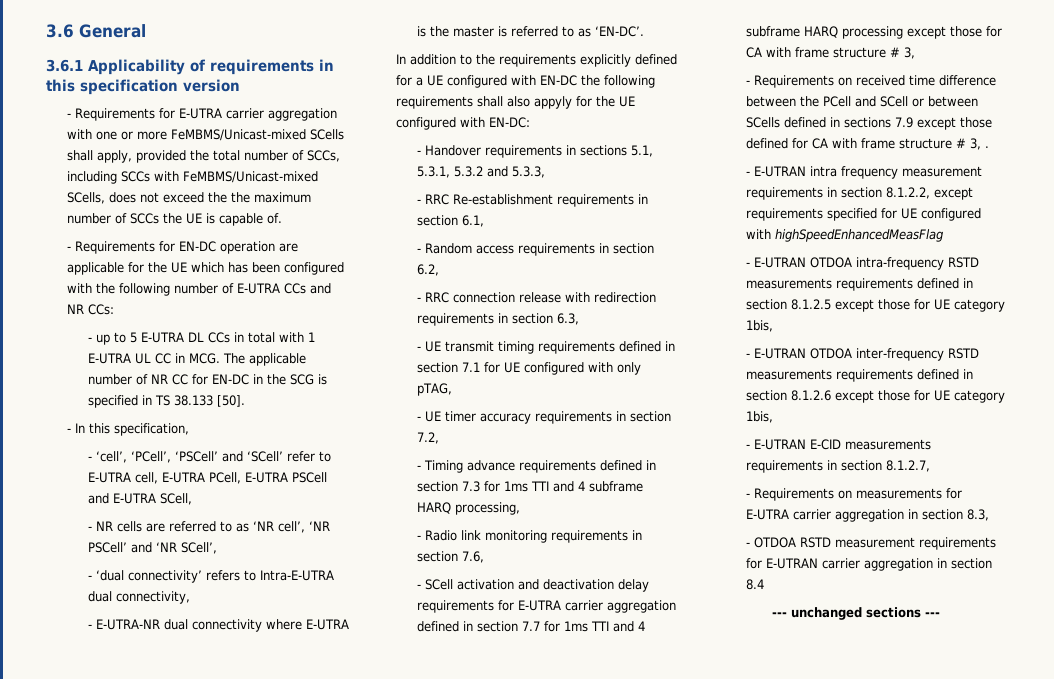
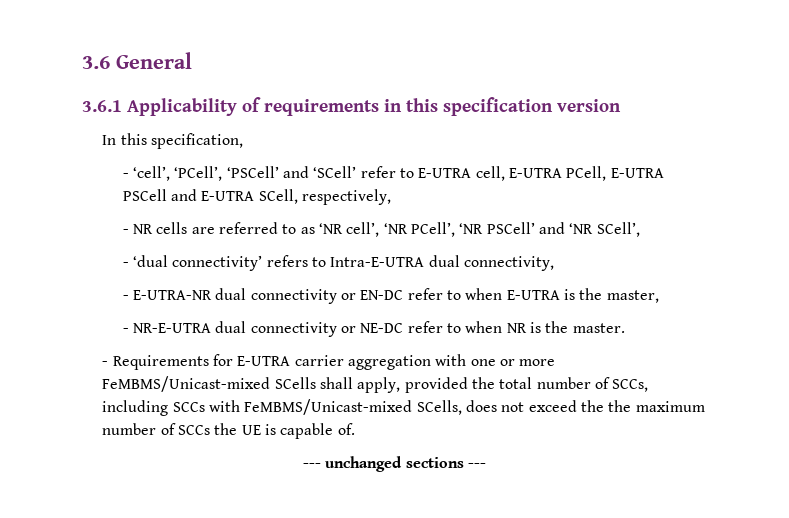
(240, 85) none -> [102,133,244,149] [122,166,664,181] [122,189,392,205] [122,222,640,237] [122,255,555,271] [122,288,659,304] [122,321,625,337] // In this specification, // - ‘cell’, ‘PCell’, ‘PSCell’ and ‘SCell’ refer to E-UTRA cell, E-UTRA PCell, E-UTRA PSCell and E-UTRA SCell, respectively, // - NR cells are referred to as ‘NR cell’, ‘NR PCell’, ‘NR PSCell’ and ‘NR SCell’, // - ‘dual connectivity’ refers to Intra-E-UTRA dual connectivity, // - E-UTRA-NR dual connectivity or EN-DC refer to when E-UTRA is the master, // - NR-E-UTRA dual connectivity or NE-DC refer to when NR is the master.
[66,241,298,254] [66,262,344,275] [66,283,331,296] [66,304,114,315] [87,332,315,345] [87,353,306,366] [87,374,327,385] [87,395,245,408] [66,423,189,436] [87,451,331,463] [87,472,327,484] [87,493,192,505] [87,521,330,533] [87,542,217,554] [87,570,334,583] [87,591,190,604] [87,619,349,632] [416,26,644,37] [395,54,677,67] [395,75,655,88] [395,96,635,109] [395,117,530,130] [416,145,653,158] [416,166,545,178] [416,194,648,207] [416,215,484,227] [416,243,654,256] [416,264,439,276] [416,292,656,303] [416,313,579,326] [416,341,675,354] [416,362,641,375] [416,383,452,396] [416,411,671,424] [416,432,439,444] [416,460,656,473] [416,481,643,492] [416,502,520,515] [416,530,642,543] [416,551,484,563] [416,579,649,592] [416,600,676,613] [416,621,645,632] [745,26,1002,39] [745,47,915,59] [745,75,996,88] [745,96,978,107] [745,117,992,130] [745,138,989,150] [745,166,982,179] [745,187,973,200] [745,208,981,221] [745,229,943,242] [745,257,979,270] [745,278,973,291] [745,299,1005,312] [745,320,773,332] [745,348,979,361] [745,369,973,382] [745,390,1005,403] [745,411,773,423] [745,439,931,450] [745,460,930,473] [745,488,962,501] [745,509,989,522] [745,537,996,550] [745,558,992,571] [745,579,764,590] // - Requirements for EN-DC operation are applicable for the UE which has been configured with the following number of E-UTRA CCs and NR CCs: // - up to 5 E-UTRA DL CCs in total with 1 E-UTRA UL CC in MCG. The applicable number of NR CC for EN-DC in the SCG is specified in TS 38.133 [50]. // - In this specification, // - ‘cell’, ‘PCell’, ‘PSCell’ and ‘SCell’ refer to E-UTRA cell, E-UTRA PCell, E-UTRA PSCell and E-UTRA SCell, // - NR cells are referred to as ‘NR cell’, ‘NR PSCell’ and ‘NR SCell’, // - ‘dual connectivity’ refers to Intra-E-UTRA dual connectivity, // - E-UTRA-NR dual connectivity where E-UTRA is the master is referred to as ‘EN-DC’. // In addition to the requirements explicitly defined for a UE configured with EN-DC the following requirements shall also appyly for the UE configured with EN-DC: // - Handover requirements in sections 5.1, 5.3.1, 5.3.2 and 5.3.3, // - RRC Re-establishment requirements in section 6.1, // - Random access requirements in section 6.2, // - RRC connection release with redirection requirements in section 6.3, // - UE transmit timing requirements defined in section 7.1 for UE configured with only pTAG, // - UE timer accuracy requirements in section 7.2, // - Timing advance requirements defined in section 7.3 for 1ms TTI and 4 subframe HARQ processing, // - Radio link monitoring requirements in section 7.6, // - SCell activation and deactivation delay requirements for E-UTRA carrier aggregation defined in section 7.7 for 1ms TTI and 4 subframe HARQ processing except those for CA with frame structure # 3, // - Requirements on received time difference between the PCell and SCell or between SCells defined in sections 7.9 except those defined for CA with frame structure # 3, . // - E-UTRAN intra frequency measurement requirements in section 8.1.2.2, except requirements specified for UE configured with highSpeedEnhancedMeasFlag // - E-UTRAN OTDOA intra-frequency RSTD measurements requirements defined in section 8.1.2.5 except those for UE category 1bis, // - E-UTRAN OTDOA inter-frequency RSTD measurements requirements defined in section 8.1.2.6 except those for UE category 1bis, // - E-UTRAN E-CID measurements requirements in section 8.1.2.7, // - Requirements on measurements for E-UTRA carrier aggregation in section 8.3, // - OTDOA RSTD measurement requirements for E-UTRAN carrier aggregation in section 8.4 -> (355, 429) none

